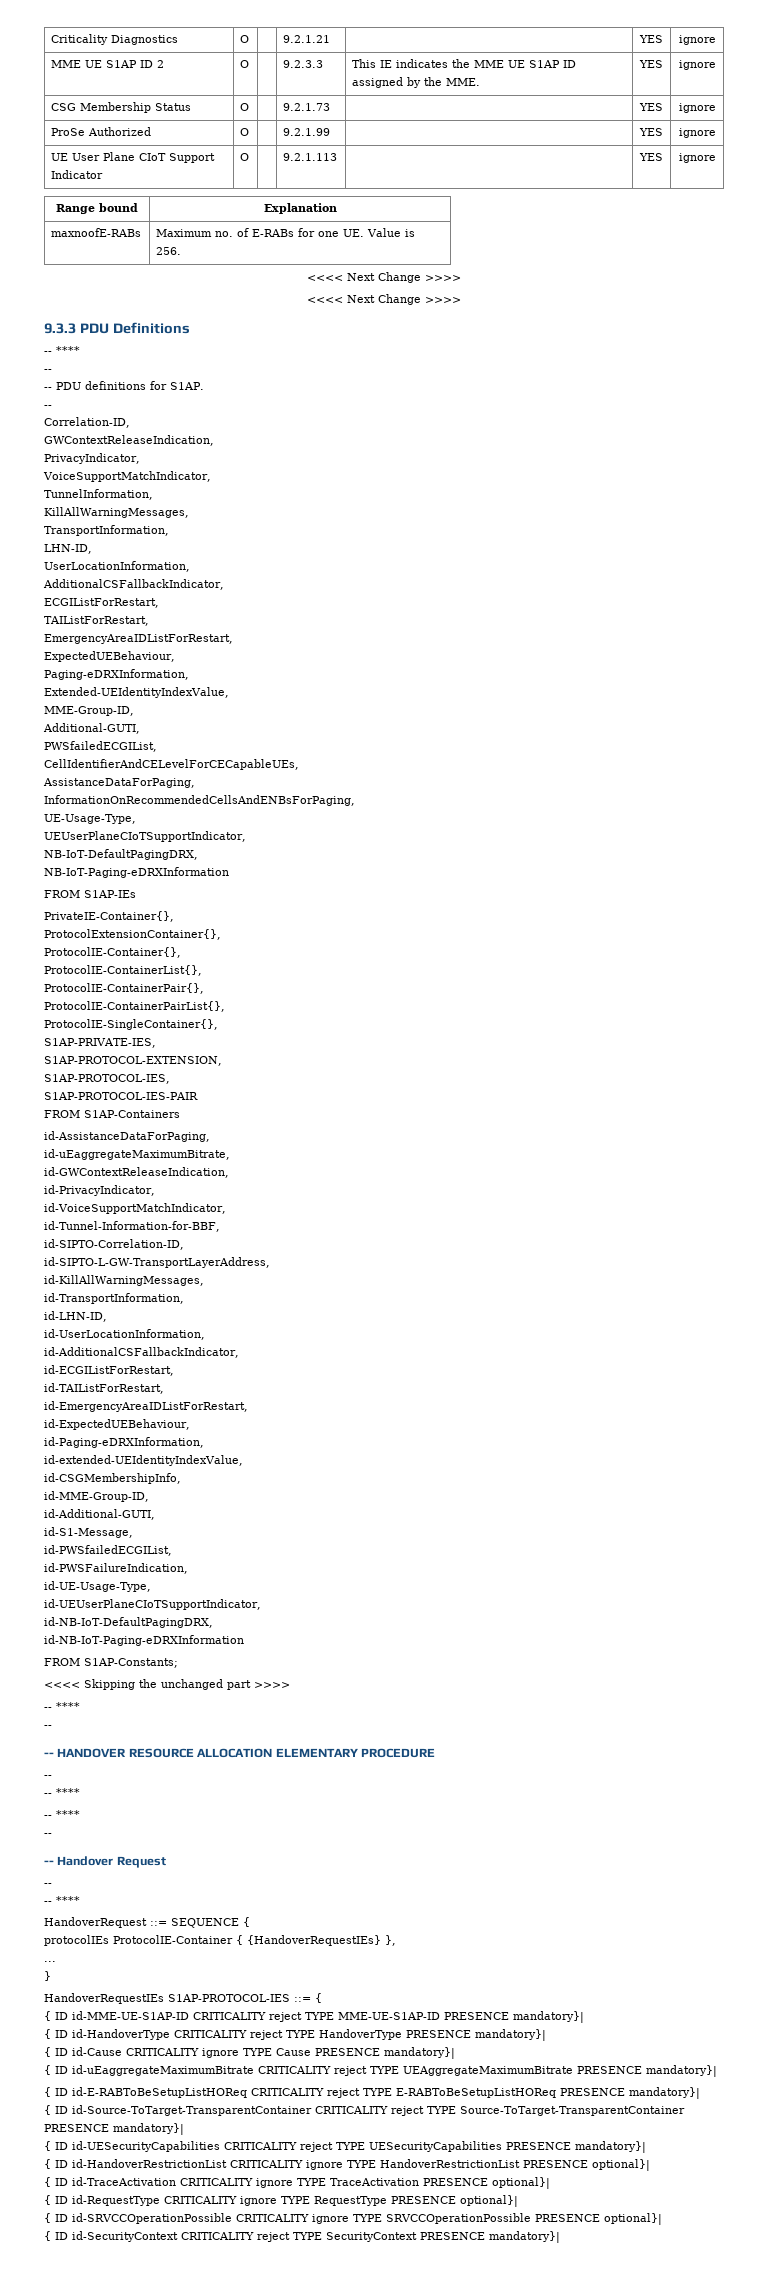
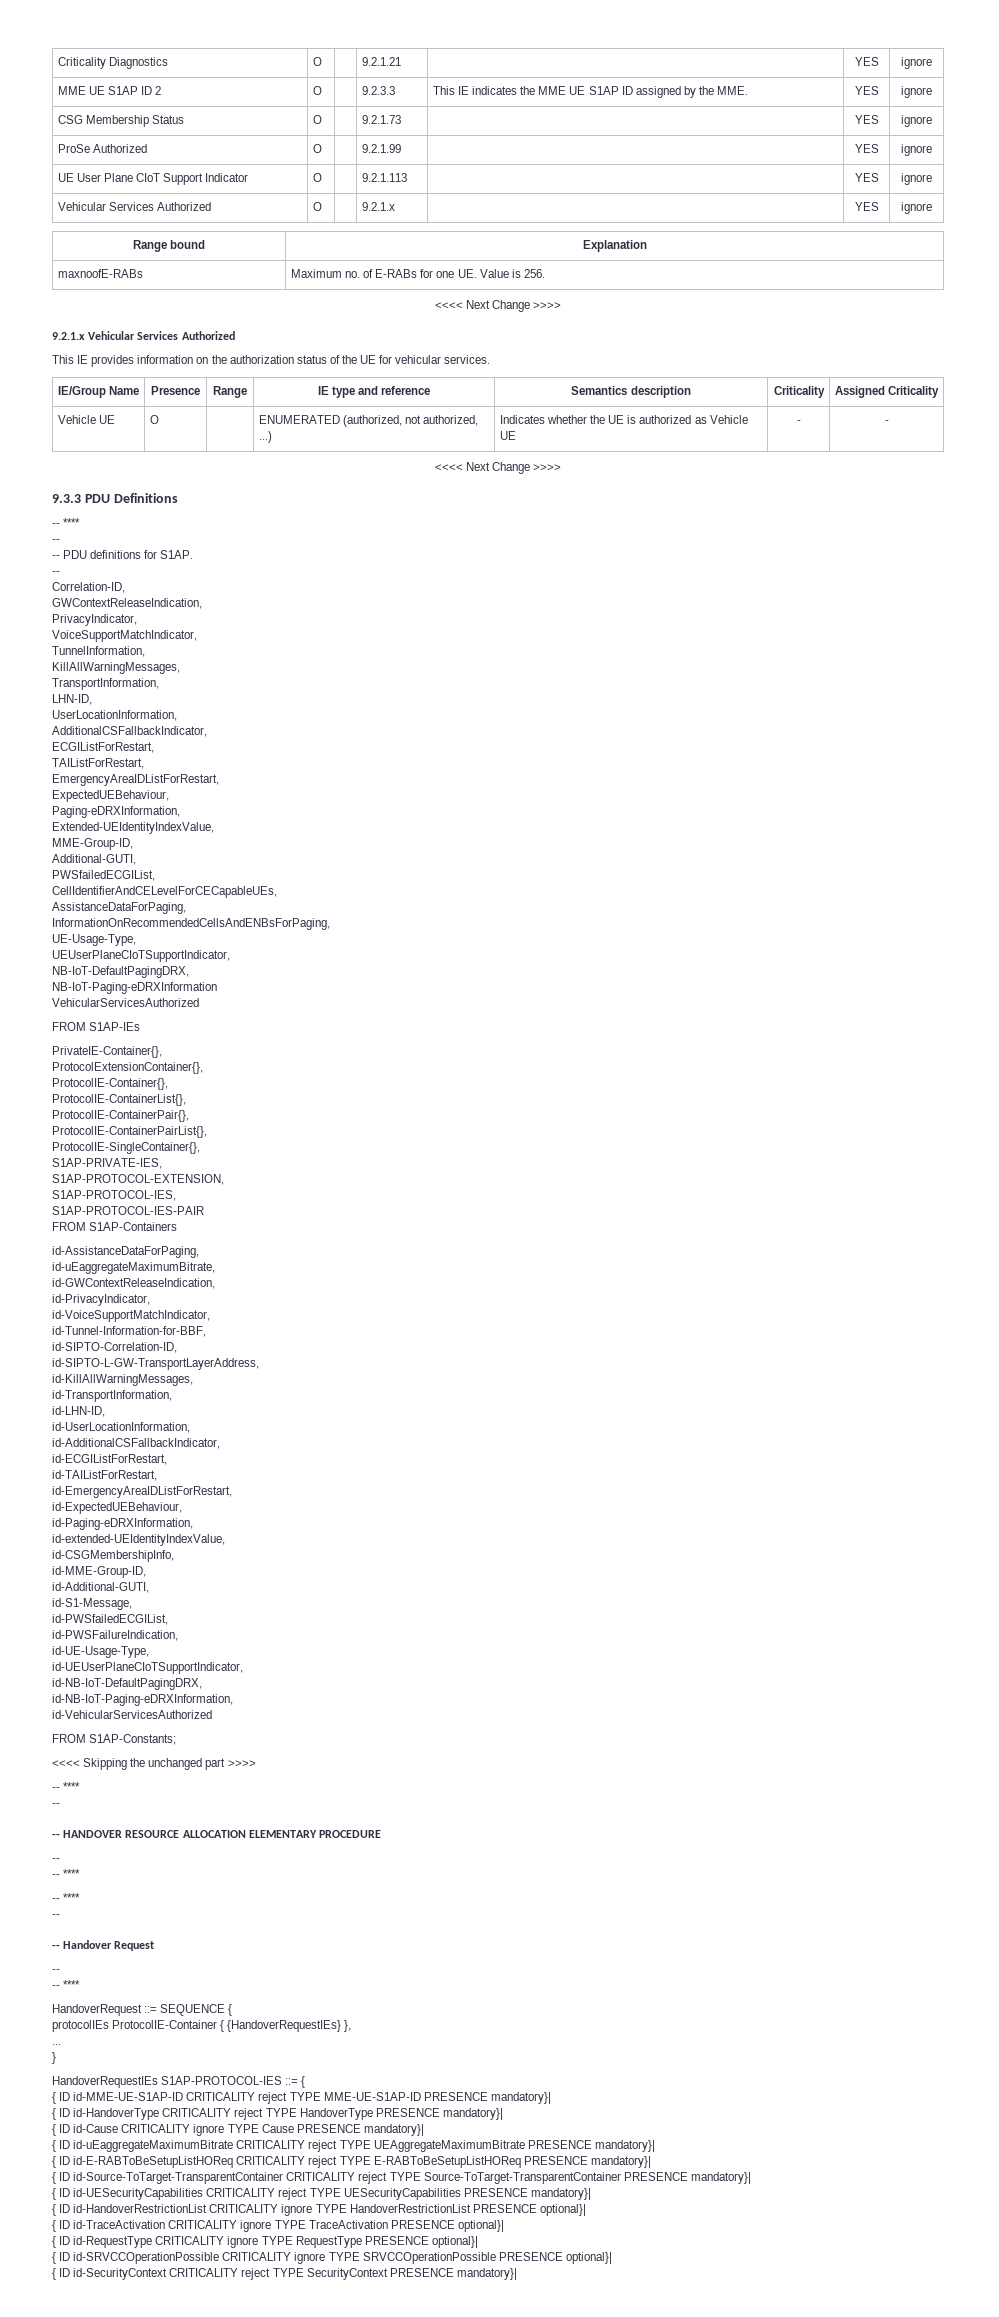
(716, 158) none -> [57,202,212,211] [312,202,322,211] [361,202,395,211] [854,202,879,211] [901,202,932,214] // Vehicular Services Authorized | O | | 9.2.1.x | | YES | ignore
(461, 278) none -> [52,331,235,340] [52,355,491,367] [57,386,140,398] [151,386,200,395] [212,386,247,398] [317,386,431,398] [571,386,691,398] [773,386,825,398] [834,386,940,398] [57,415,116,424] [149,415,159,424] [258,415,479,427] [258,431,272,443] [499,415,748,424] [499,431,516,440] [796,420,801,424] [884,420,889,424] // 9.2.1.x Vehicular Services Authorized // This IE provides information on the authorization status of the UE for vehicular services. // IE/Group Name | Presence | Range | IE type and reference | Semantics description | Criticality | Assigned Criticality // Vehicle UE | O | | ENUMERATED (authorized, not authorized, ...) | Indicates whether the UE is authorized as Vehicle UE | - | -
(229, 872) none -> [52,998,199,1007] // VehicularServicesAuthorized
[44,1635,244,1646] id-NB-IoT-Paging-eDRXInformation -> [52,1694,233,1706] [52,1710,212,1719] id-NB-IoT-Paging-eDRXInformation, // id-VehicularServicesAuthorized

